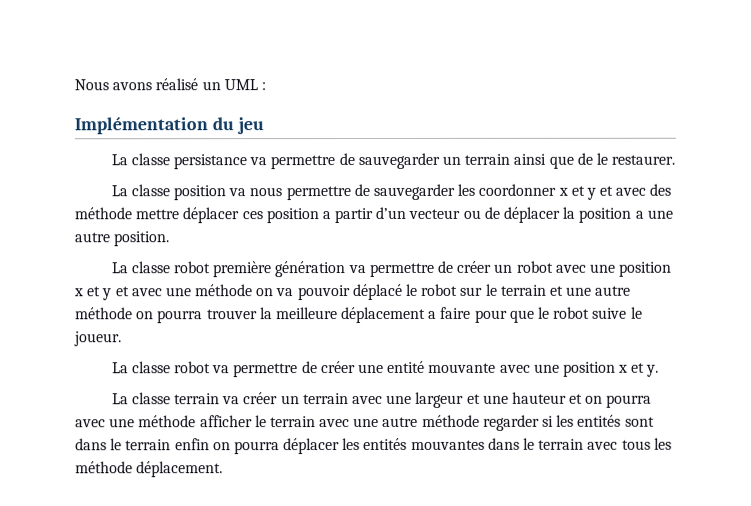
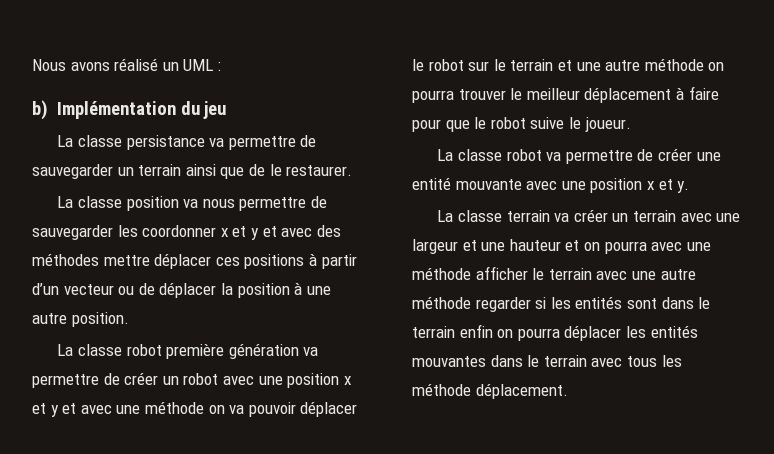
(266, 86) none -> [32,100,48,120] b)
[74,207,132,220] méthode -> [32,253,99,266] méthodes
[265,208,331,224] position a -> [244,253,317,269] positions à
[634,210,644,219] a -> [294,282,303,295] à
[352,283,403,301] déplacé -> [300,401,358,417] déplacer
[259,306,438,324] la meilleure déplacement a -> [510,87,684,103] le meilleur déplacement à

